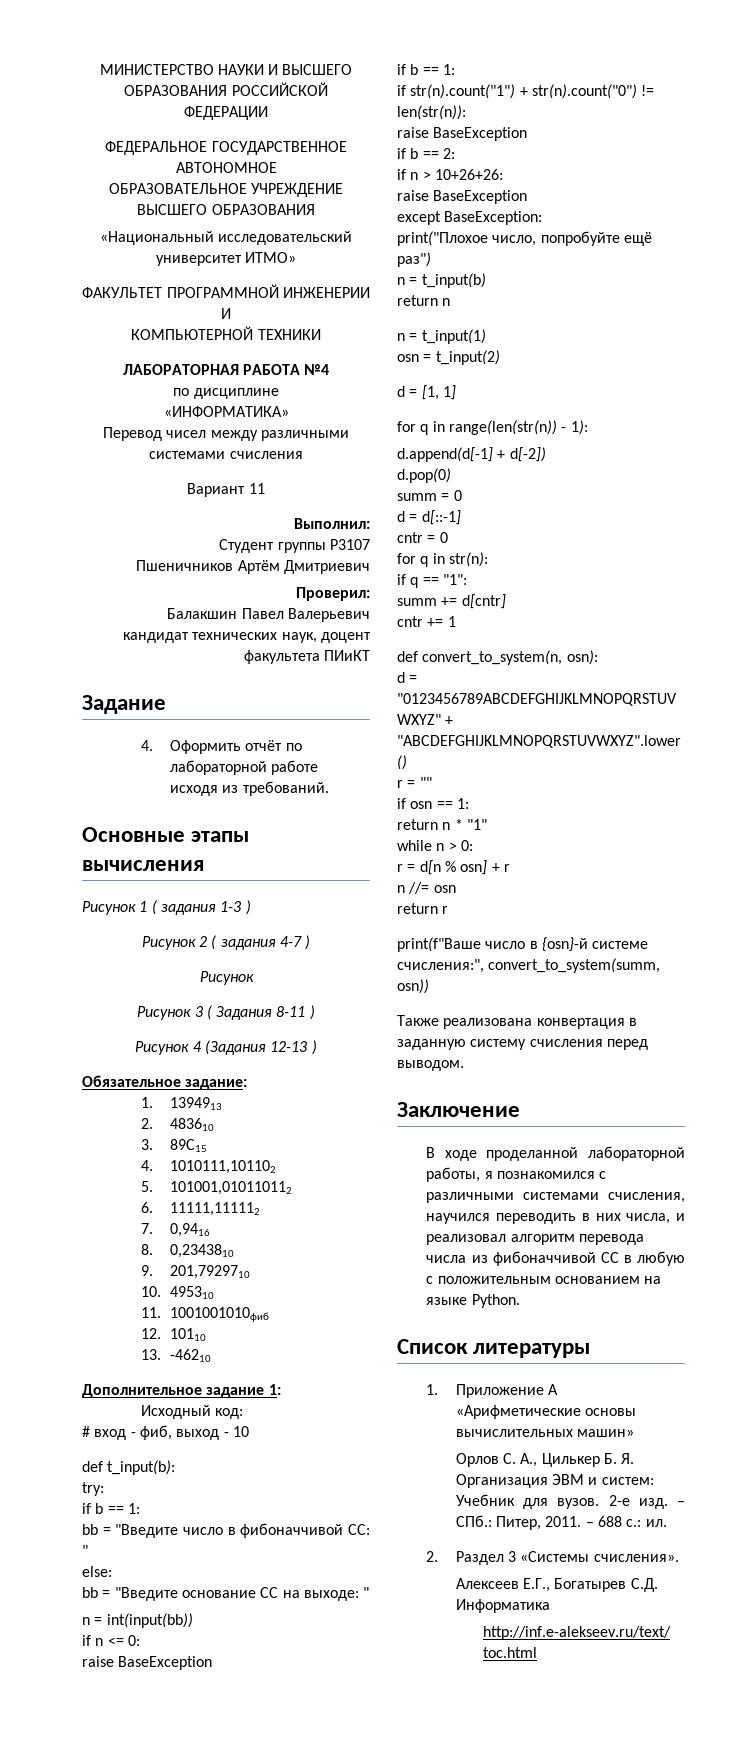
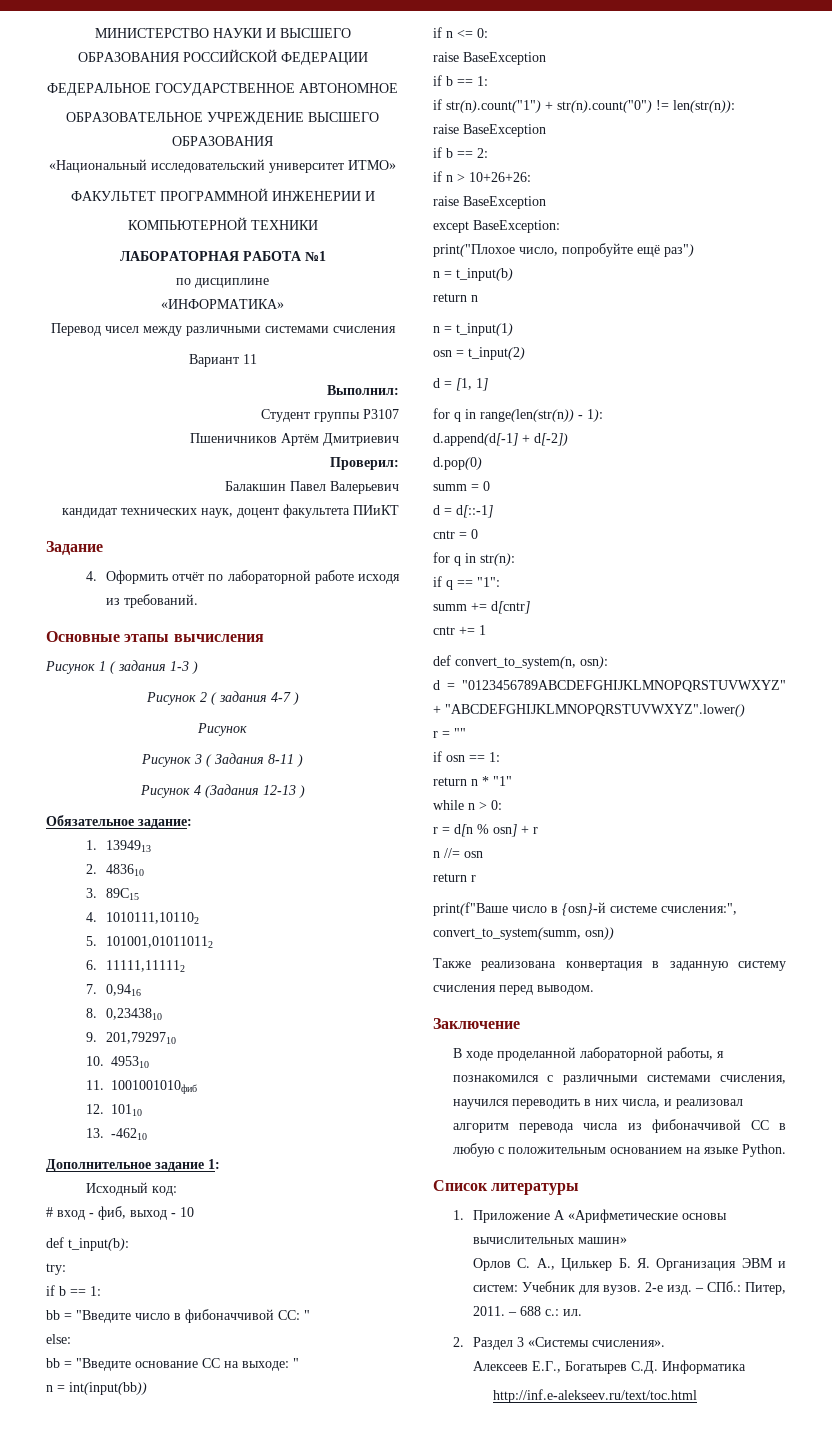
[304,364,330,375] №4 -> [304,251,326,261] №1

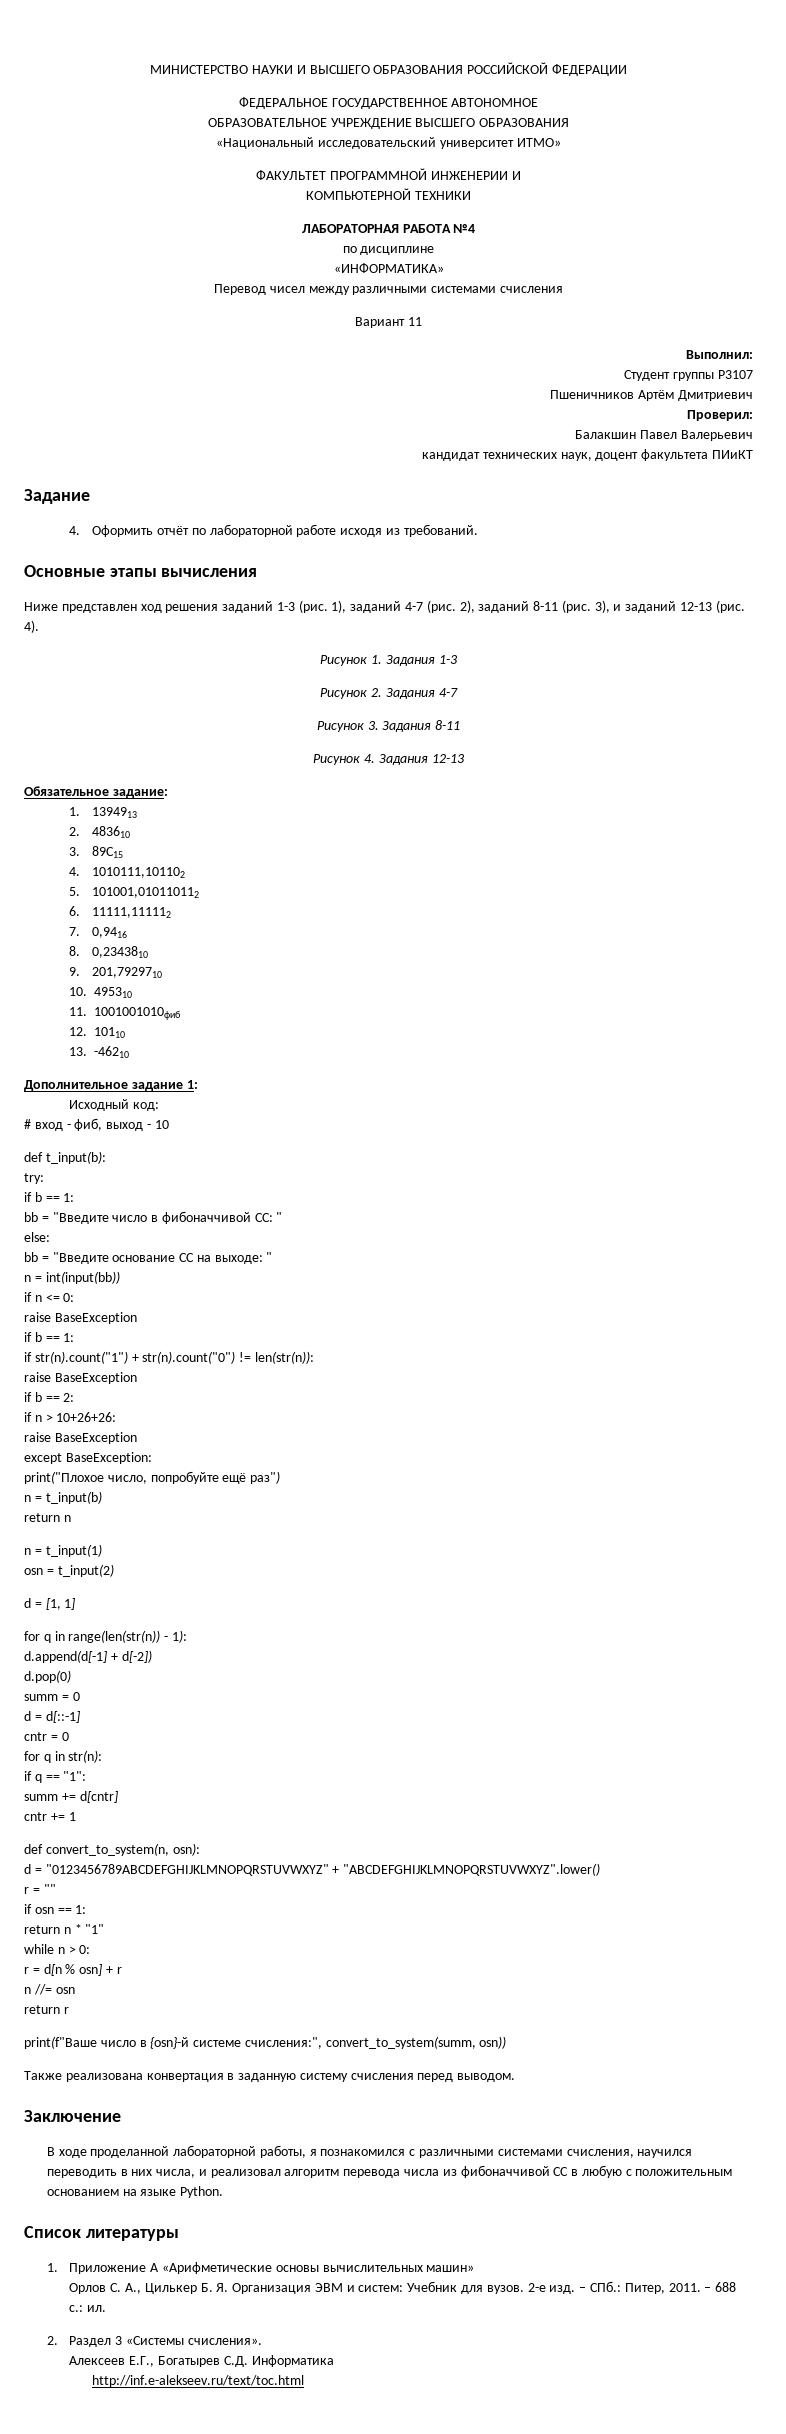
[304,251,326,261] №1 -> [453,224,476,233] №4
[45,660,198,674] [145,691,299,705] [197,723,247,736] [141,754,212,767] Рисунок 1 ( задания 1-3 ) // Рисунок 2 ( задания 4-7 ) // Рисунок // Рисунок 3 ( -> [24,600,745,613] [24,620,39,633] [320,655,458,666] [320,688,458,699] [316,721,379,732] Ниже представлен ход решения заданий 1-3 (рис. 1), заданий 4-7 (рис. 2), заданий 8-11 (рис. 3), и заданий 12-13 (рис. 4). // Рисунок 1. Задания 1-3 // Рисунок 2. Задания 4-7 // Рисунок 3.
[297,754,303,767] [139,784,305,798] ) // Рисунок 4 (Задания 12-13 ) -> [313,754,465,765] // Рисунок 4. Задания 12-13

